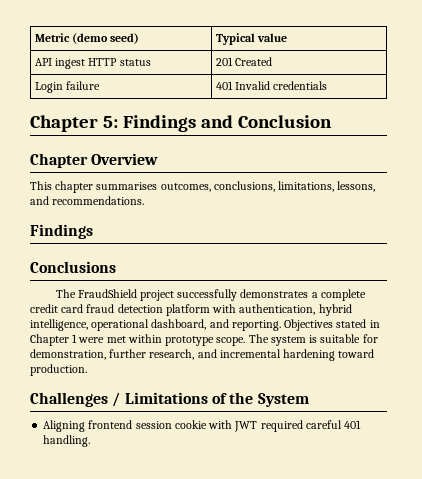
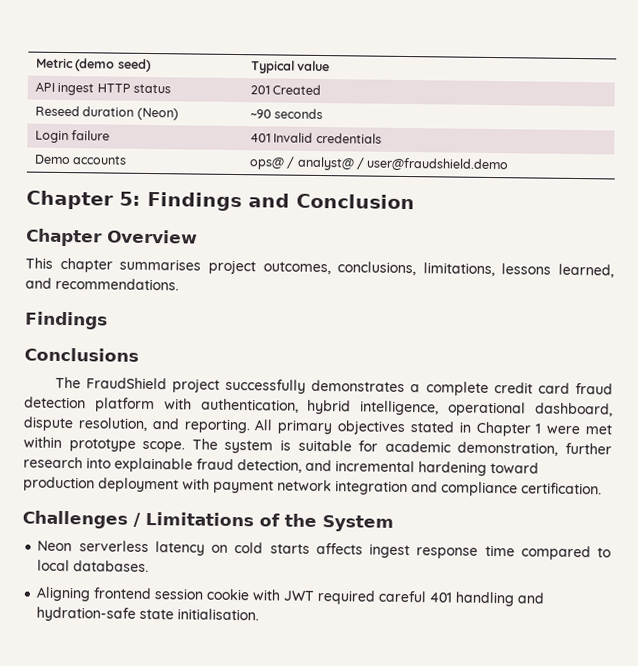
(273, 61) none -> [34,105,179,121] [249,108,324,120] // Reseed duration (Neon) | ~90 seconds
(328, 85) none -> [33,154,128,165] [248,156,510,173] // Demo accounts | ops@ / analyst@ / user@fraudshield.demo
(158, 186) none -> [207,259,256,275] project
[337,181,376,192] lessons, -> [501,263,614,278] lessons learned,
[209,319,334,331] and reporting. Objectives -> [23,416,406,436] dispute resolution, and reporting. All primary objectives
(378, 338) none -> [384,440,451,453] academic
[149,349,375,361] [30,364,87,376] research, and incremental hardening toward production. -> [23,456,539,476] [23,476,602,497] research into explainable fraud detection, and incremental hardening toward production deployment with payment network integration and compliance certification.
(309, 400) none -> [37,540,612,561] [37,559,150,573] // Neon serverless latency on cold starts affects ingest response time compared to local databases.
[43,435,91,447] handling. -> [455,591,545,607] [36,606,260,622] handling and hydration-safe state initialisation.

